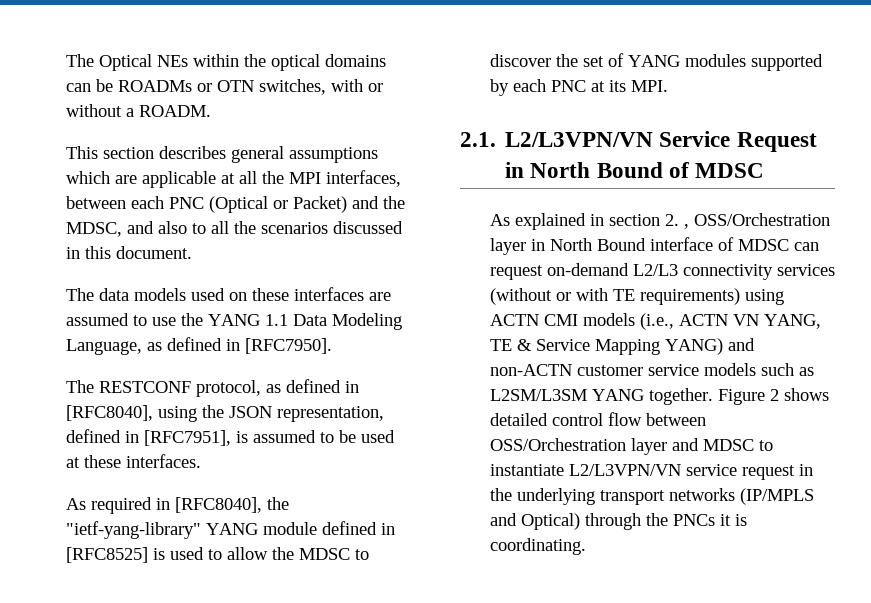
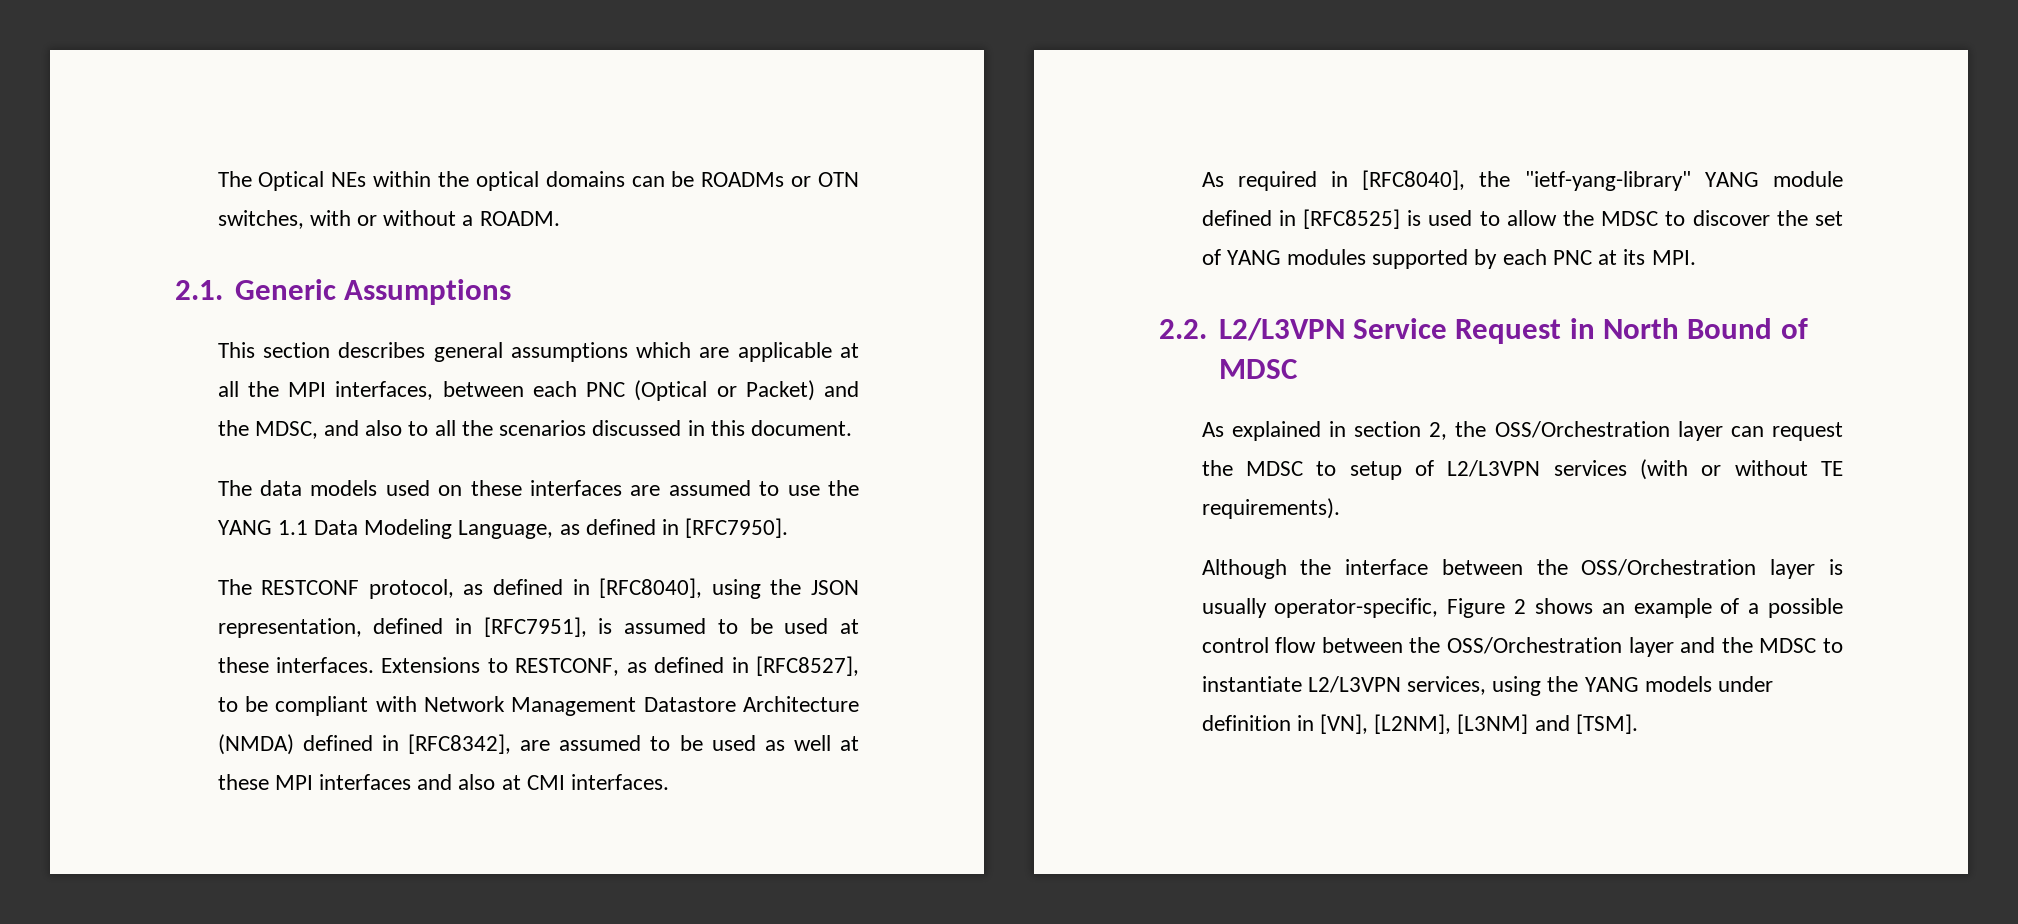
(211, 111) none -> [175,279,511,305] // 2.1. Generic Assumptions
(201, 461) none -> [381,656,859,676] [217,696,859,716] [217,734,859,755] [217,774,670,790] Extensions to RESTCONF, as defined in [RFC8527], to be compliant with Network Management Datastore Architecture (NMDA) defined in [RFC8342], are assumed to be used as well at these MPI interfaces and also at CMI interfaces.
[460,132,654,147] 2.1. L2/L3VPN/VN -> [1159,318,1345,341] 2.2. L2/L3VPN
[664,213,830,229] [489,237,819,255] [489,263,835,280] [489,288,784,305] [489,313,821,330] [489,338,755,355] [489,363,814,376] [489,388,829,405] [489,413,548,426] 2. , OSS/Orchestration layer in North Bound interface of MDSC can request on-demand L2/L3 connectivity services (without or with TE requirements) using ACTN CMI models (i.e., ACTN VN YANG, TE & Service Mapping YANG) and non-ACTN customer service models such as L2SM/L3SM YANG together. Figure 2 shows detailed -> [1429,421,1843,441] [1201,459,1843,480] [1201,498,1340,519] [1201,559,1843,579] [1201,598,1843,618] 2, the OSS/Orchestration layer can request the MDSC to setup of L2/L3VPN services (with or without TE requirements). // Although the interface between the OSS/Orchestration layer is usually operator-specific, Figure 2 shows an example of a possible
(706, 419) none -> [1409,637,1441,653] the
(699, 444) none -> [1721,637,1753,653] the
[568,464,813,480] [489,488,814,505] [489,513,747,530] [489,538,586,555] L2/L3VPN/VN service request in the underlying transport networks (IP/MPLS and Optical) through the PNCs it is coordinating. -> [1307,676,1774,696] [1201,714,1638,734] L2/L3VPN services, using the YANG models under definition in [VN], [L2NM], [L3NM] and [TSM].

